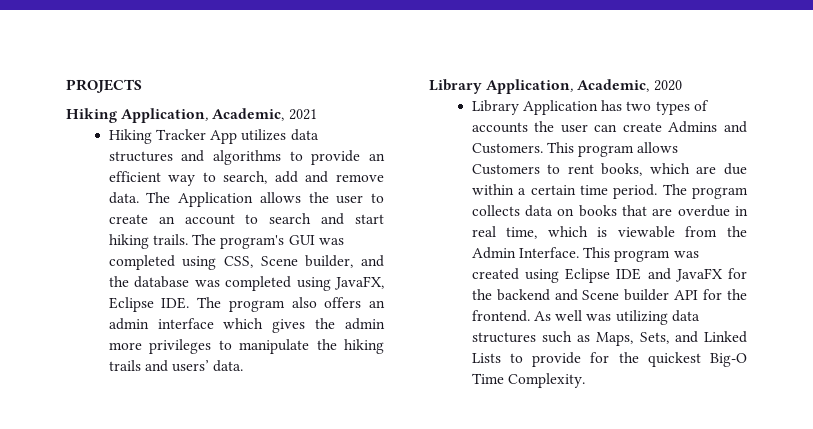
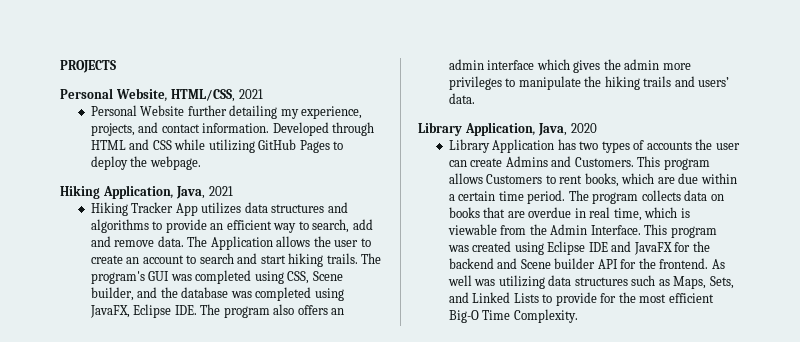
(142, 86) none -> [60,88,263,102] [90,105,363,119] [90,122,375,136] [90,139,344,153] [90,156,201,170] // Personal Website, HTML/CSS, 2021 // Personal Website further detailing my experience, projects, and contact information. Developed through HTML and CSS while utilizing GitHub Pages to deploy the webpage.
[212,108,285,121] Academic, -> [176,186,206,199] Java,
[577,79,650,92] Academic, -> [538,123,568,136] Java,
[647,352,701,367] quickest -> [639,293,714,303] most efficient

